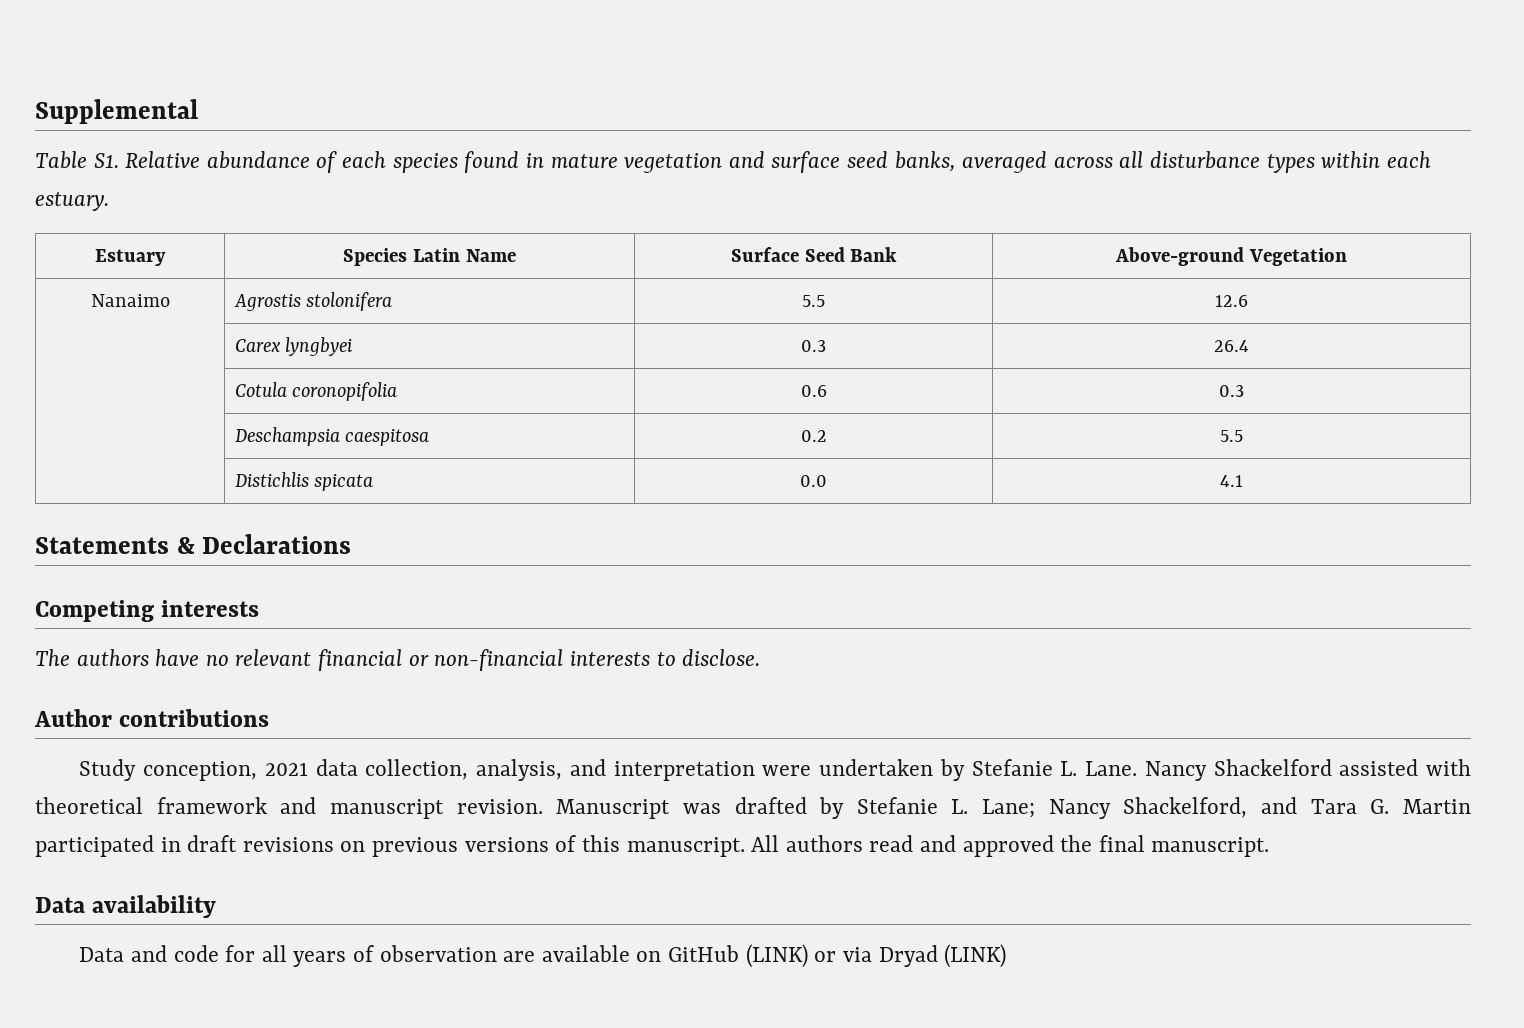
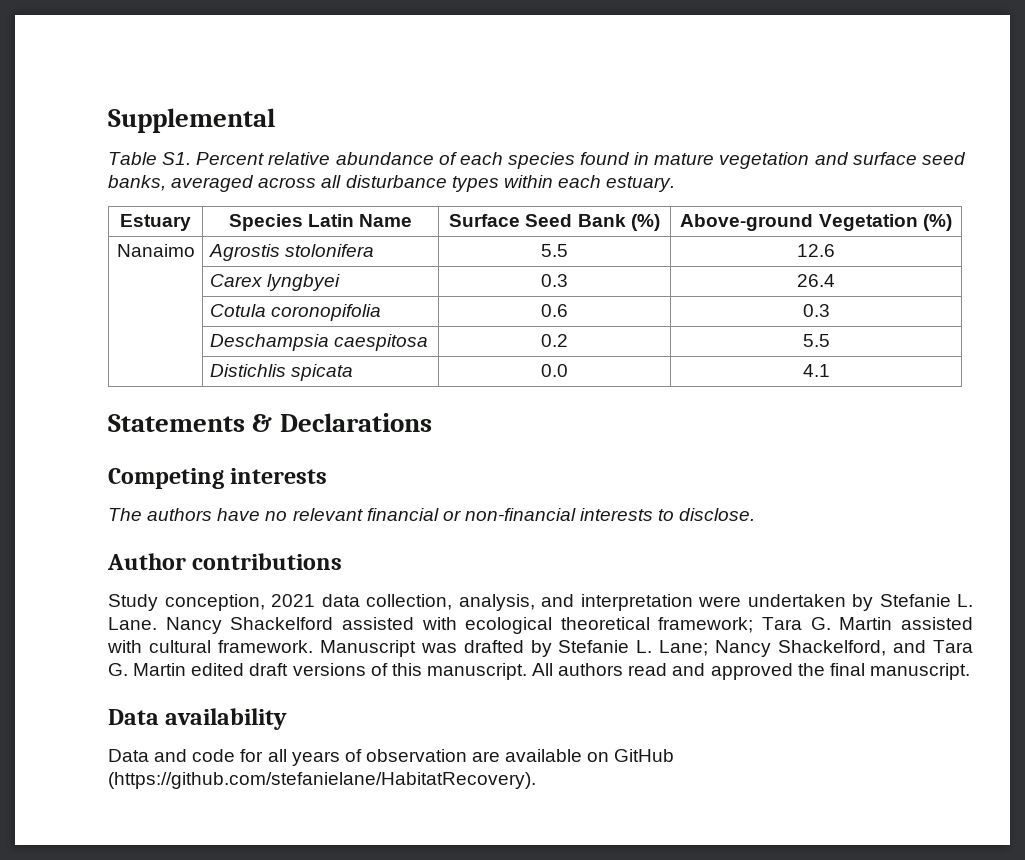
[125,151,201,168] Relative -> [196,152,331,165] Percent relative
(898, 254) none -> [630,214,660,231] (%)
(1347, 257) none -> [922,214,952,231] (%)
[35,797,543,819] theoretical framework and manuscript revision. -> [465,617,973,634] [107,640,313,653] ecological theoretical framework; Tara G. Martin assisted with cultural framework.
[35,835,459,857] participated in draft revisions on previous -> [191,663,289,676] edited draft
[745,944,1007,968] (LINK) or via Dryad (LINK) -> [108,772,536,789] (https://github.com/stefanielane/HabitatRecovery).

